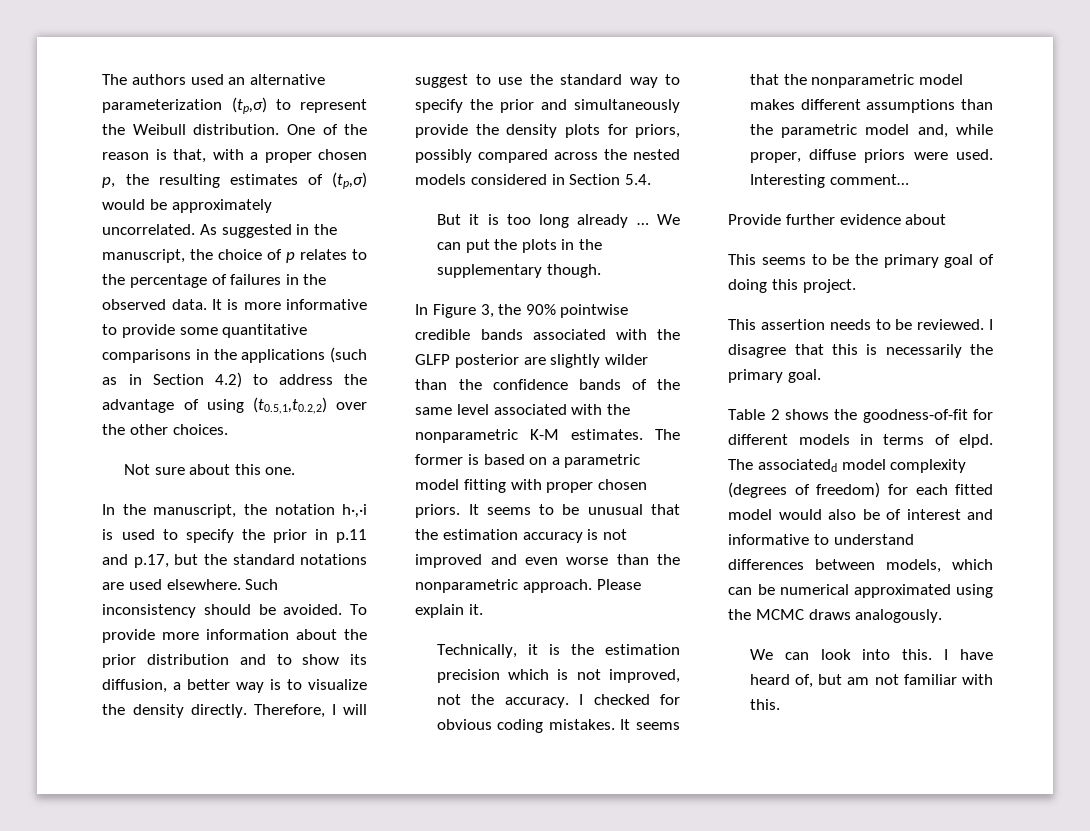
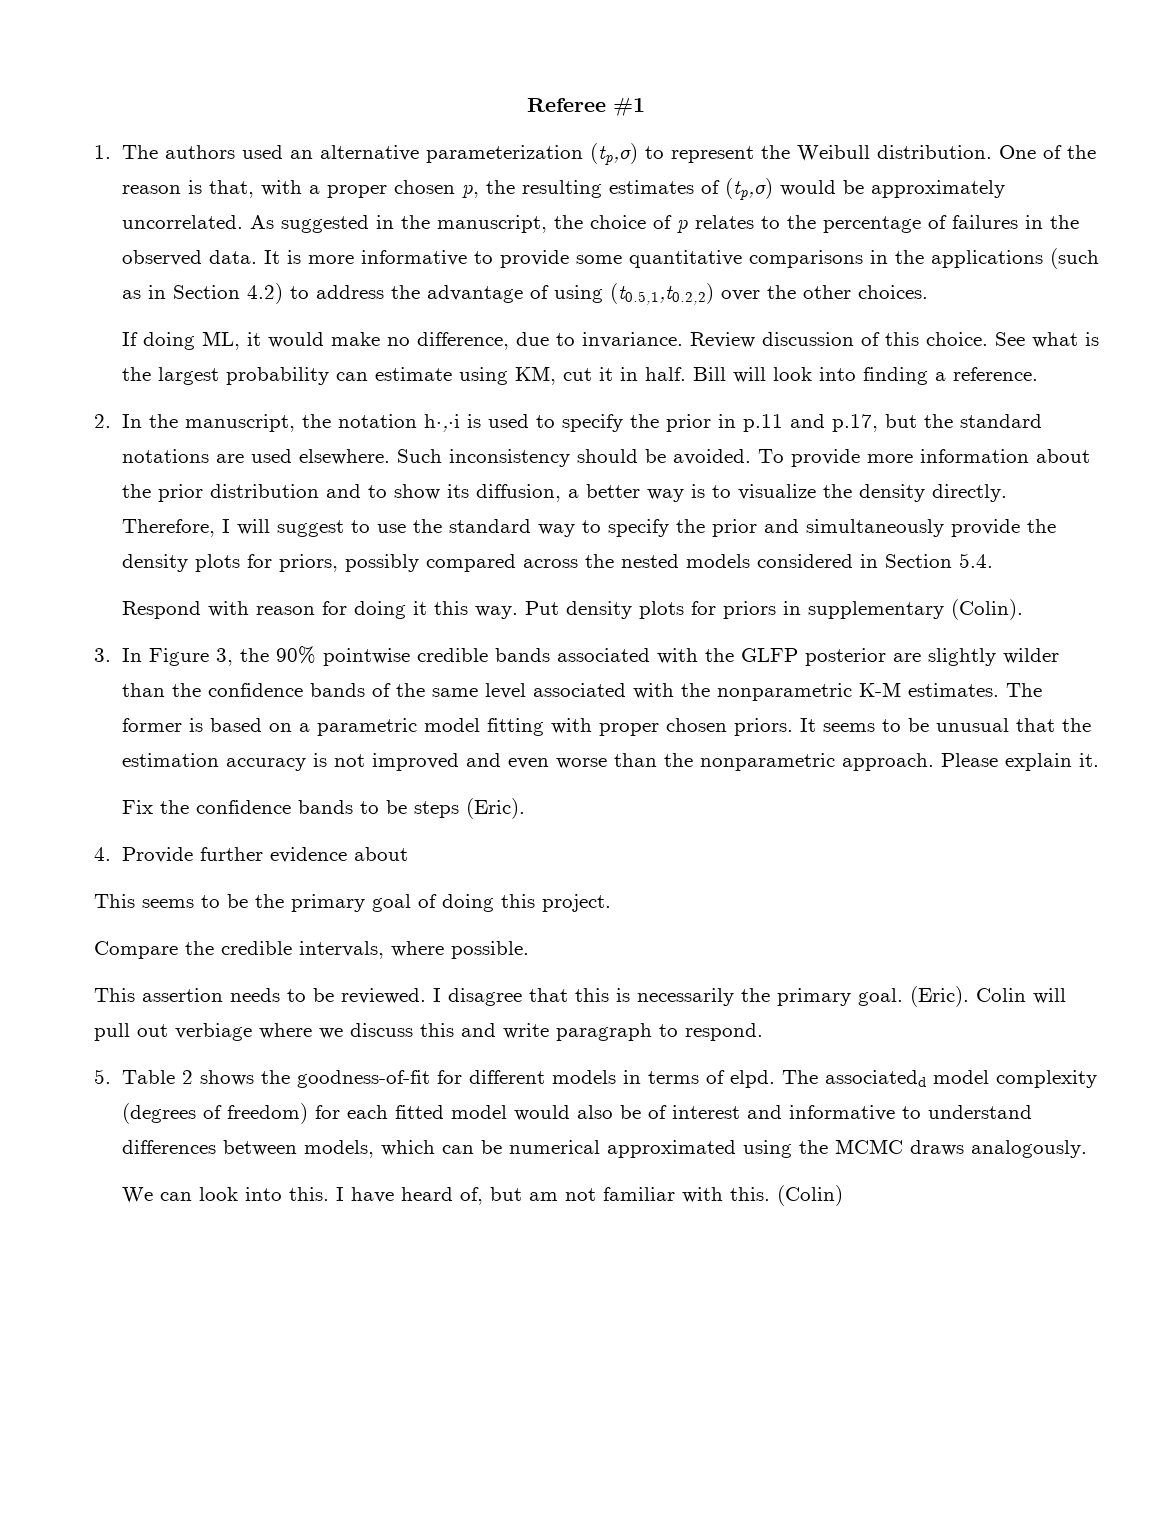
(102, 79) none -> [526,97,645,117] [94,145,112,159] Referee #1 // 1.
[123,464,296,475] Not sure about this one. // -> [121,331,1099,350] [121,366,1038,385] [94,414,112,428] If doing ML, it would make no difference, due to invariance. Review discussion of this choice. See what is the largest probability can estimate using KM, cut it in half. Bill will look into finding a reference. // 2.
[436,214,680,228] [436,239,602,253] [436,264,601,278] But it is too long already … We can put the plots in the supplementary though. // -> [121,599,1023,620] [94,648,112,662] Respond with reason for doing it this way. Put density plots for priors in supplementary (Colin). // 3.
[436,644,680,658] [436,669,680,683] [436,694,680,708] [436,719,680,733] [749,74,963,88] [749,99,993,113] [749,124,993,138] [749,149,993,163] [749,174,909,188] Technically, it is the estimation precision which is not improved, not the accuracy. I checked for obvious coding mistakes. It seems that the nonparametric model makes different assumptions than the parametric model and, while proper, diffuse priors were used. Interesting comment… // -> [121,798,525,819] [94,847,112,861] Fix the confidence bands to be steps (Eric). // 4.
(856, 286) none -> [94,941,530,959] // Compare the credible intervals, where possible.
(822, 376) // -> [910,986,1067,1007] [94,1023,764,1041] [94,1069,112,1084] (Eric). Colin will pull out verbiage where we discuss this and write paragraph to respond. // 5.
(780, 704) none -> [776,1185,843,1206] (Colin)

